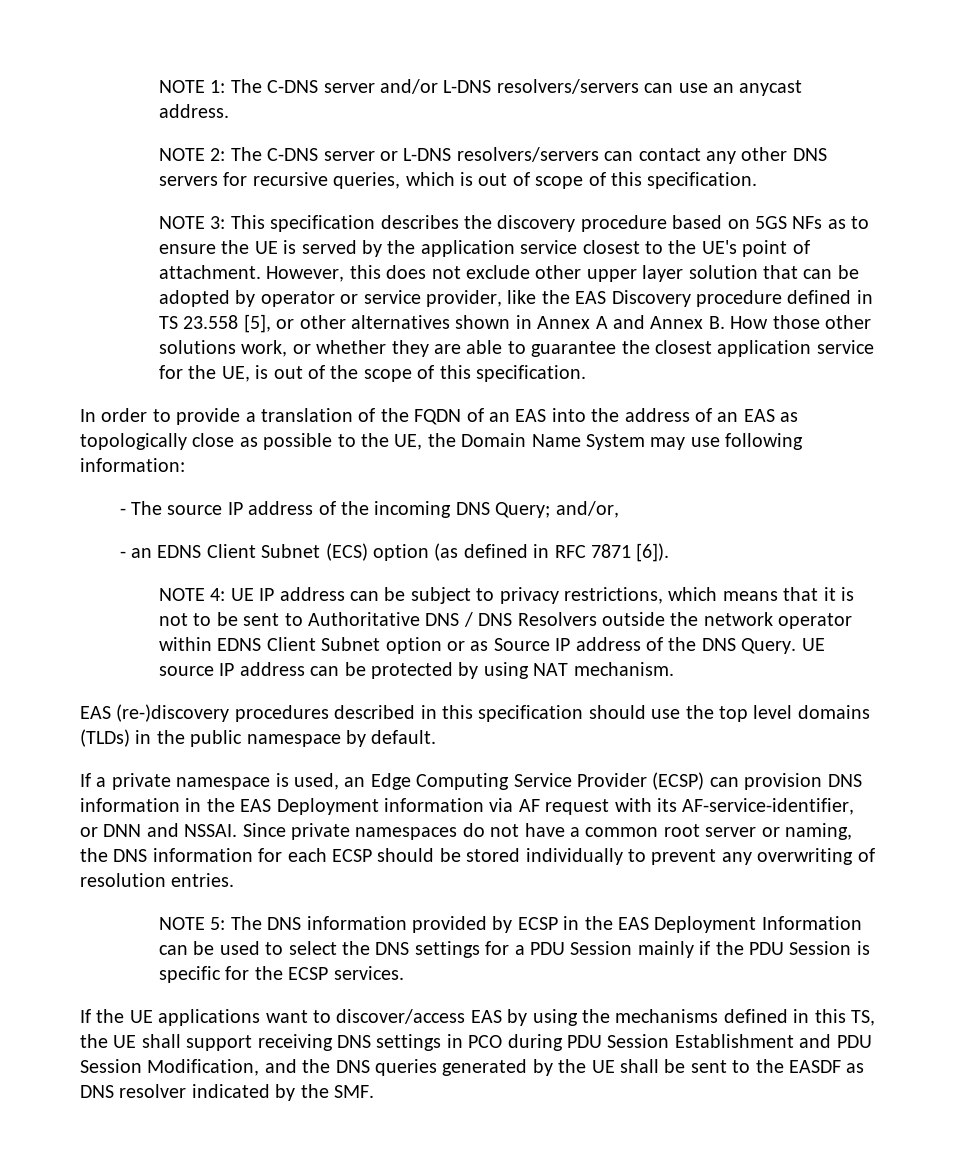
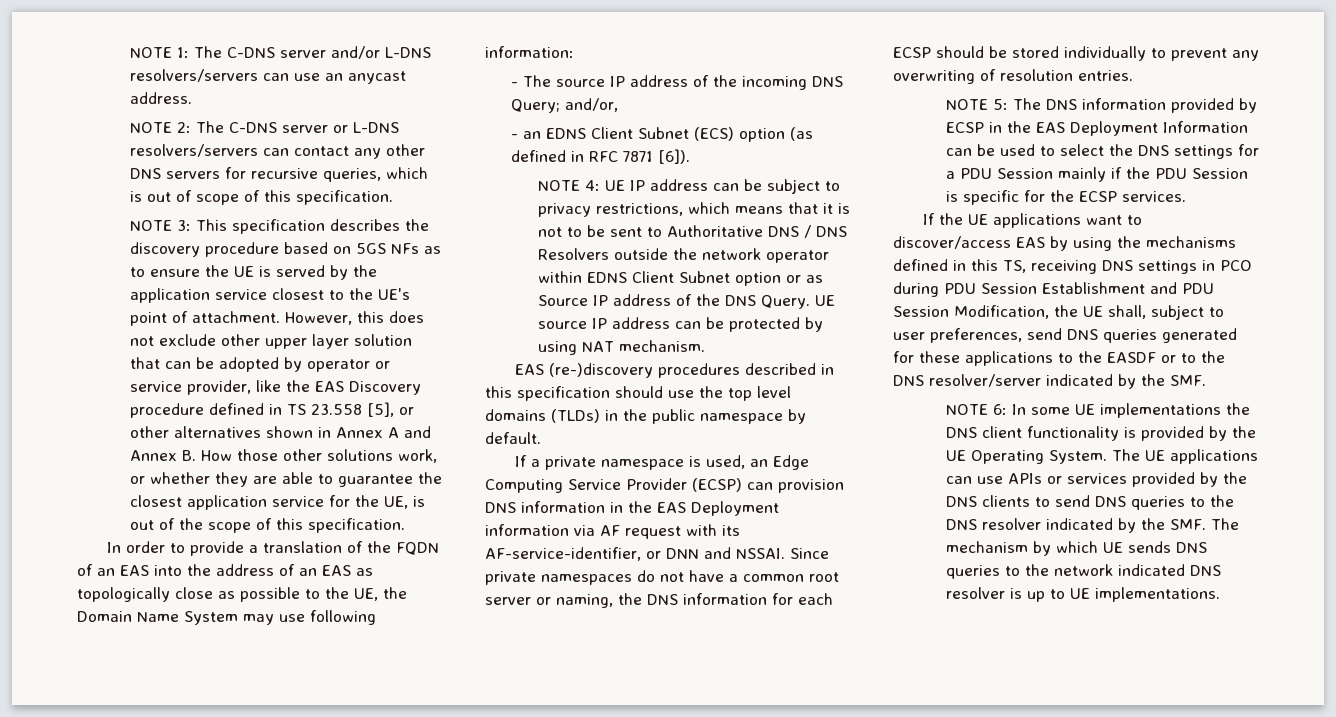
[80,1034,253,1051] the UE shall support -> (1026, 266) none
[264,1059,865,1076] and the DNS queries generated by the UE shall be sent to the EASDF as -> [1054,305,1224,320] [893,328,1237,343] [893,351,1225,366] [893,374,1206,389] [945,403,1250,418] [945,426,1256,441] [945,449,1258,464] [945,472,1247,487] [945,495,1234,510] the UE shall, subject to user preferences, send DNS queries generated for these applications to the EASDF or to the DNS resolver/server indicated by the SMF. // NOTE 6: In some UE implementations the DNS client functionality is provided by the UE Operating System. The UE applications can use APIs or services provided by the DNS clients to send DNS queries to the
(374, 1091) none -> [1210,518,1239,530] [945,541,1207,556] [945,564,1221,579] [945,587,1220,602] The mechanism by which UE sends DNS queries to the network indicated DNS resolver is up to UE implementations.

